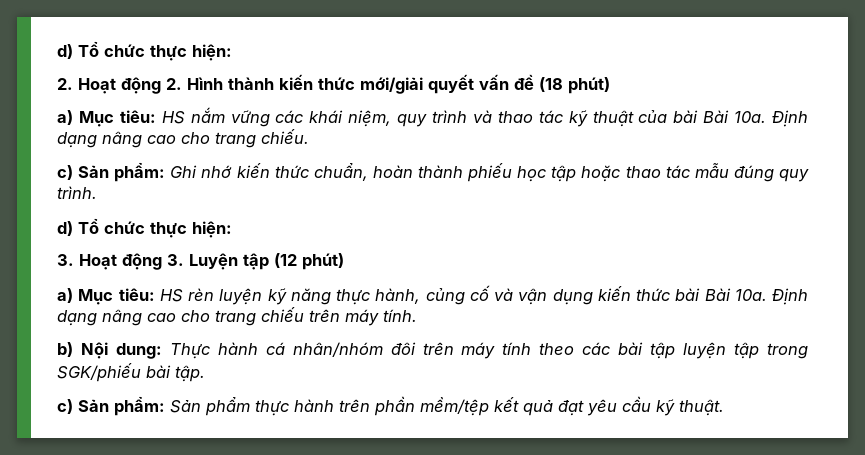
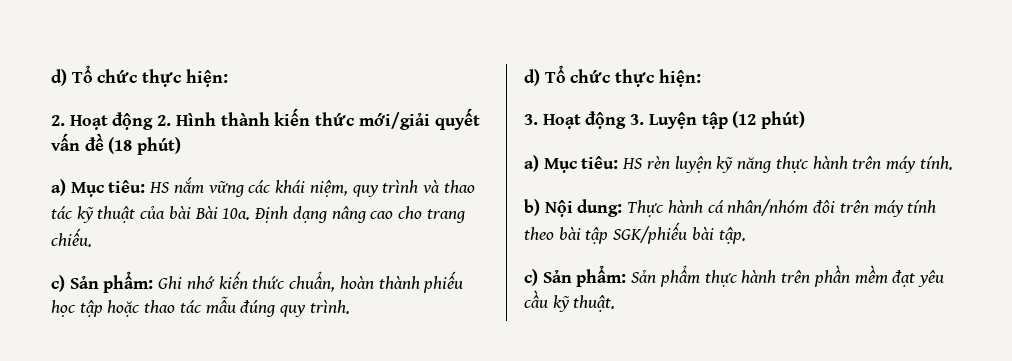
[375,285,808,305] [57,307,304,326] hành, củng cố và vận dụng kiến thức bài Bài 10a. Định dạng nâng cao cho trang chiếu -> [812,156,848,169] hành
[582,342,611,355] các -> (554, 233) none
[683,342,809,359] luyện tập trong -> (609, 235) none
[420,397,553,416] mềm/tệp kết quả -> [854,265,888,284] mềm

